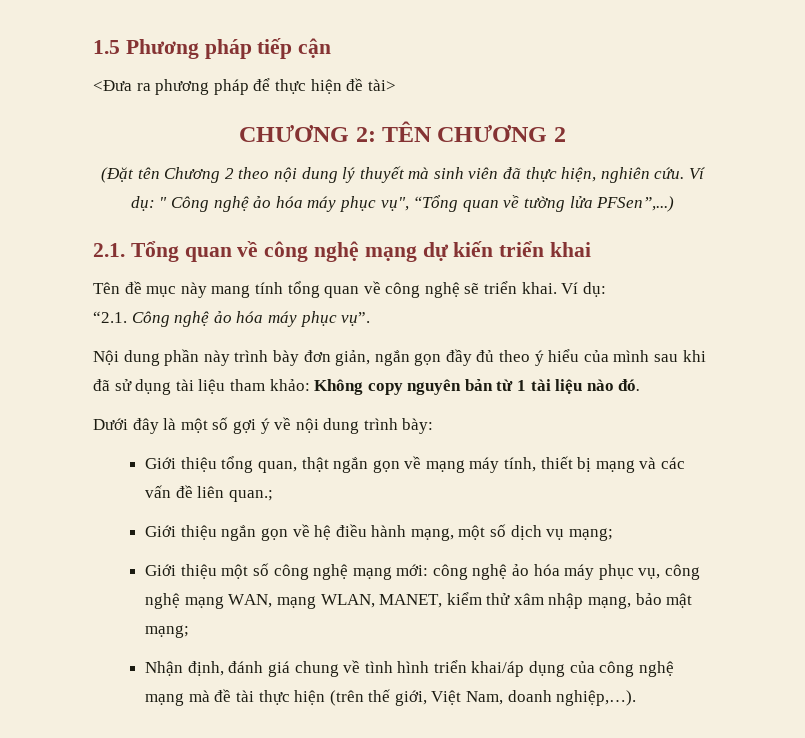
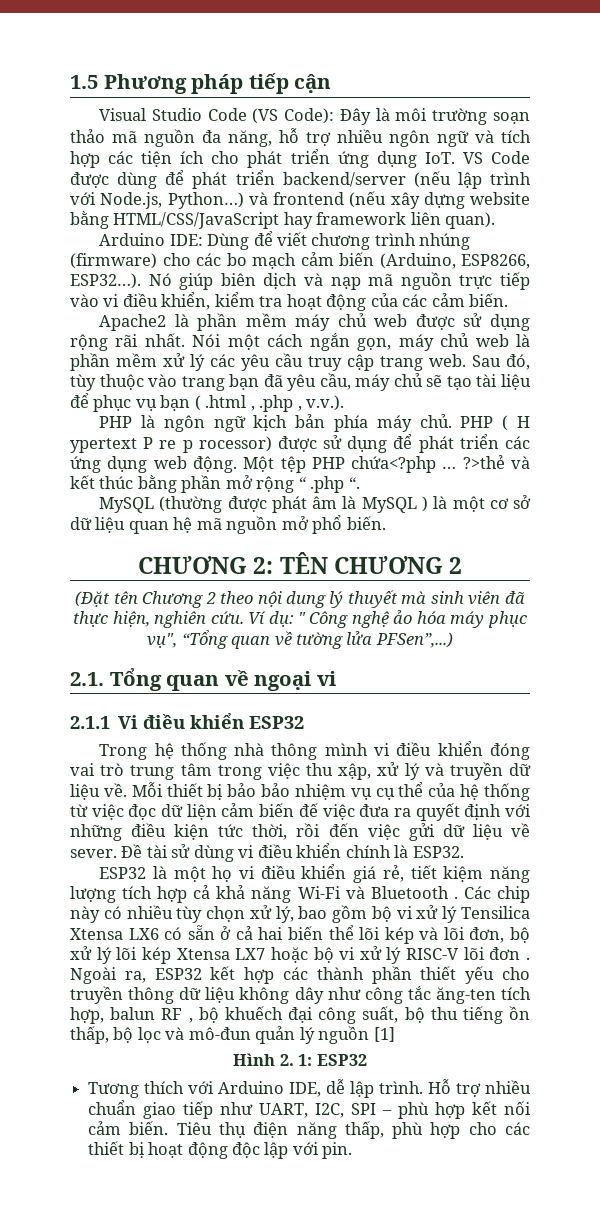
[93,78,396,95] <Đưa ra phương pháp để thực hiện đề tài> -> [99,108,530,125] [70,128,531,147] [70,149,530,168] [70,170,531,189] [70,191,530,209] [70,211,496,229] [99,231,471,250] [70,252,530,269] [70,272,531,290] [70,292,509,311] [99,313,531,331] [70,333,530,351] [70,353,530,371] [70,373,532,391] [70,393,345,412] [99,414,530,432] [70,434,530,453] [70,455,531,473] [70,475,360,493] [99,495,531,513] [70,515,386,534] Visual Studio Code (VS Code): Đây là môi trường soạn thảo mã nguồn đa năng, hỗ trợ nhiều ngôn ngữ và tích hợp các tiện ích cho phát triển ứng dụng IoT. VS Code được dùng để phát triển backend/server (nếu lập trình với Node.js, Python…) và frontend (nếu xây dựng website bằng HTML/CSS/JavaScript hay framework liên quan). // Arduino IDE: Dùng để viết chương trình nhúng (firmware) cho các bo mạch cảm biến (Arduino, ESP8266, ESP32…). Nó giúp biên dịch và nạp mã nguồn trực tiếp vào vi điều khiển, kiểm tra hoạt động của các cảm biến. // Apache2 là phần mềm máy chủ web được sử dụng rộng rãi nhất. Nói một cách ngắn gọn, máy chủ web là phần mềm xử lý các yêu cầu truy cập trang web. Sau đó, tùy thuộc vào trang bạn đã yêu cầu, máy chủ sẽ tạo tài liệu để phục vụ bạn ( .html , .php , v.v.). // PHP là ngôn ngữ kịch bản phía máy chủ. PHP ( H ypertext P re p rocessor) được sử dụng để phát triển các ứng dụng web động. Một tệp PHP chứa<?php … ?>thẻ và kết thúc bằng phần mở rộng “ .php “. // MySQL (thường được phát âm là MySQL ) là một cơ sở dữ liệu quan hệ mã nguồn mở phổ biến.
[264,241,592,262] [93,281,606,298] [93,311,371,327] [93,349,706,366] [93,379,641,395] [93,417,434,434] [145,456,686,473] [145,485,273,502] [145,524,613,541] [145,563,701,580] [145,592,693,609] [145,625,190,638] [145,660,674,677] [145,689,637,706] công nghệ mạng dự kiến triển khai // Tên đề mục này mang tính tổng quan về công nghệ sẽ triển khai. Ví dụ: // “2.1. Công nghệ ảo hóa máy phục vụ”. // Nội dung phần này trình bày đơn giản, ngắn gọn đầy đủ theo ý hiểu của mình sau khi đã sử dụng tài liệu tham khảo: Không copy nguyên bản từ 1 tài liệu nào đó. // Dưới đây là một số gợi ý về nội dung trình bày: // Giới thiệu tổng quan, thật ngắn gọn về mạng máy tính, thiết bị mạng và các vấn đề liên quan.; // Giới thiệu ngắn gọn về hệ điều hành mạng, một số dịch vụ mạng; // Giới thiệu một số công nghệ mạng mới: công nghệ ảo hóa máy phục vụ, công nghệ mạng WAN, mạng WLAN, MANET, kiểm thử xâm nhập mạng, bảo mật mạng; // Nhận định, đánh giá chung về tình hình triển khai/áp dụng của công nghệ mạng mà đề tài thực hiện (trên thế giới, Việt Nam, doanh nghiệp,…). -> [254,671,336,691] [70,713,305,729] [99,741,531,760] [70,762,532,780] [70,782,531,801] [70,803,531,821] [70,823,530,841] [70,843,464,862] [99,864,530,883] [70,885,530,903] [70,905,530,923] [70,925,530,944] [70,946,531,964] [70,966,531,984] [70,986,532,1004] [70,1006,530,1024] [70,1026,395,1044] [233,1053,367,1066] [88,1079,532,1098] [88,1100,532,1119] [88,1121,531,1139] [88,1141,353,1159] ngoại vi // 2.1.1 Vi điều khiển ESP32 // Trong hệ thống nhà thông mình vi điều khiển đóng vai trò trung tâm trong việc thu xập, xử lý và truyền dữ liệu về. Mỗi thiết bị bảo bảo nhiệm vụ cụ thể của hệ thống từ việc đọc dữ liện cảm biến đế việc đưa ra quyết định với những điều kiện tức thời, rồi đến việc gửi dữ liệu về sever. Đề tài sử dùng vi điều khiển chính là ESP32. // ESP32 là một họ vi điều khiển giá rẻ, tiết kiệm năng lượng tích hợp cả khả năng Wi-Fi và Bluetooth . Các chip này có nhiều tùy chọn xử lý, bao gồm bộ vi xử lý Tensilica Xtensa LX6 có sẵn ở cả hai biến thể lõi kép và lõi đơn, bộ xử lý lõi kép Xtensa LX7 hoặc bộ vi xử lý RISC-V lõi đơn . Ngoài ra, ESP32 kết hợp các thành phần thiết yếu cho truyền thông dữ liệu không dây như công tắc ăng-ten tích hợp, balun RF , bộ khuếch đại công suất, bộ thu tiếng ồn thấp, bộ lọc và mô-đun quản lý nguồn [1] // Hình 2. 1: ESP32 // Tương thích với Arduino IDE, dễ lập trình. Hỗ trợ nhiều chuẩn giao tiếp như UART, I2C, SPI – phù hợp kết nối cảm biến. Tiêu thụ điện năng thấp, phù hợp cho các thiết bị hoạt động độc lập với pin.

